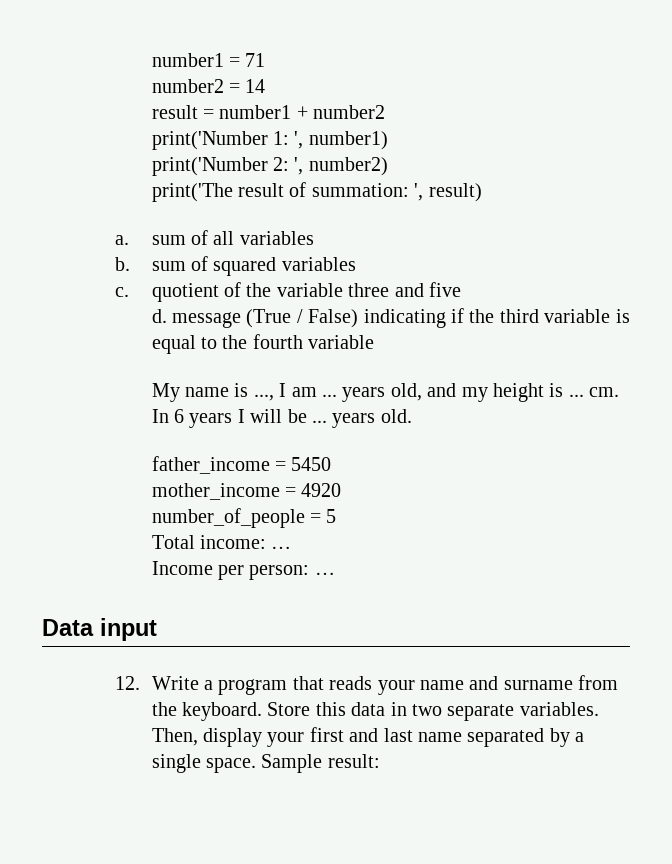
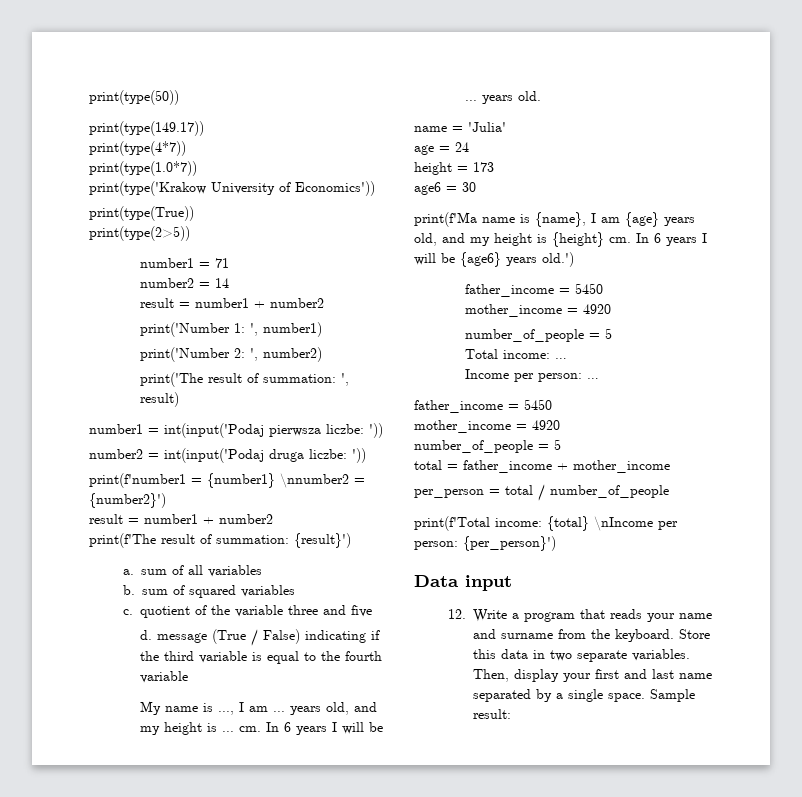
(151, 60) none -> [89,90,179,105] [89,121,204,136] [89,141,186,156] [89,161,197,176] [89,181,375,196] [89,206,194,221] [89,226,190,241] print(type(50)) // print(type(149.17)) // print(type(4*7)) // print(type(1.0*7)) // print(type('Krakow University of Economics')) // print(type(True)) // print(type(2>5)) //
(482, 192) none -> [89,423,383,438] [89,448,366,463] [89,473,365,488] [89,493,166,508] [89,514,273,524] [89,533,351,548] // number1 = int(input('Podaj pierwsza liczbe: ')) // number2 = int(input('Podaj druga liczbe: ')) // print(f'number1 = {number1} \nnumber2 = {number2}') // result = number1 + number2 // print(f'The result of summation: {result}')
(412, 416) none -> [414,122,506,132] [414,142,469,155] [414,162,494,175] [414,182,476,195] [414,212,695,227] [414,232,707,247] [414,252,574,267] // name = 'Julia' // age = 24 // height = 173 // age6 = 30 // print(f'Ma name is {name}, I am {age} years old, and my height is {height} cm. In 6 years I will be {age6} years old.')
(335, 573) none -> [414,399,552,413] [414,420,560,433] [414,439,561,453] [414,460,670,473] [414,484,669,501] [414,516,678,531] [414,536,556,551] // father_income = 5450 // mother_income = 4920 // number_of_people = 5 // total = father_income + mother_income // per_person = total / number_of_people // print(f'Total income: {total} \nIncome per person: {per_person}')

